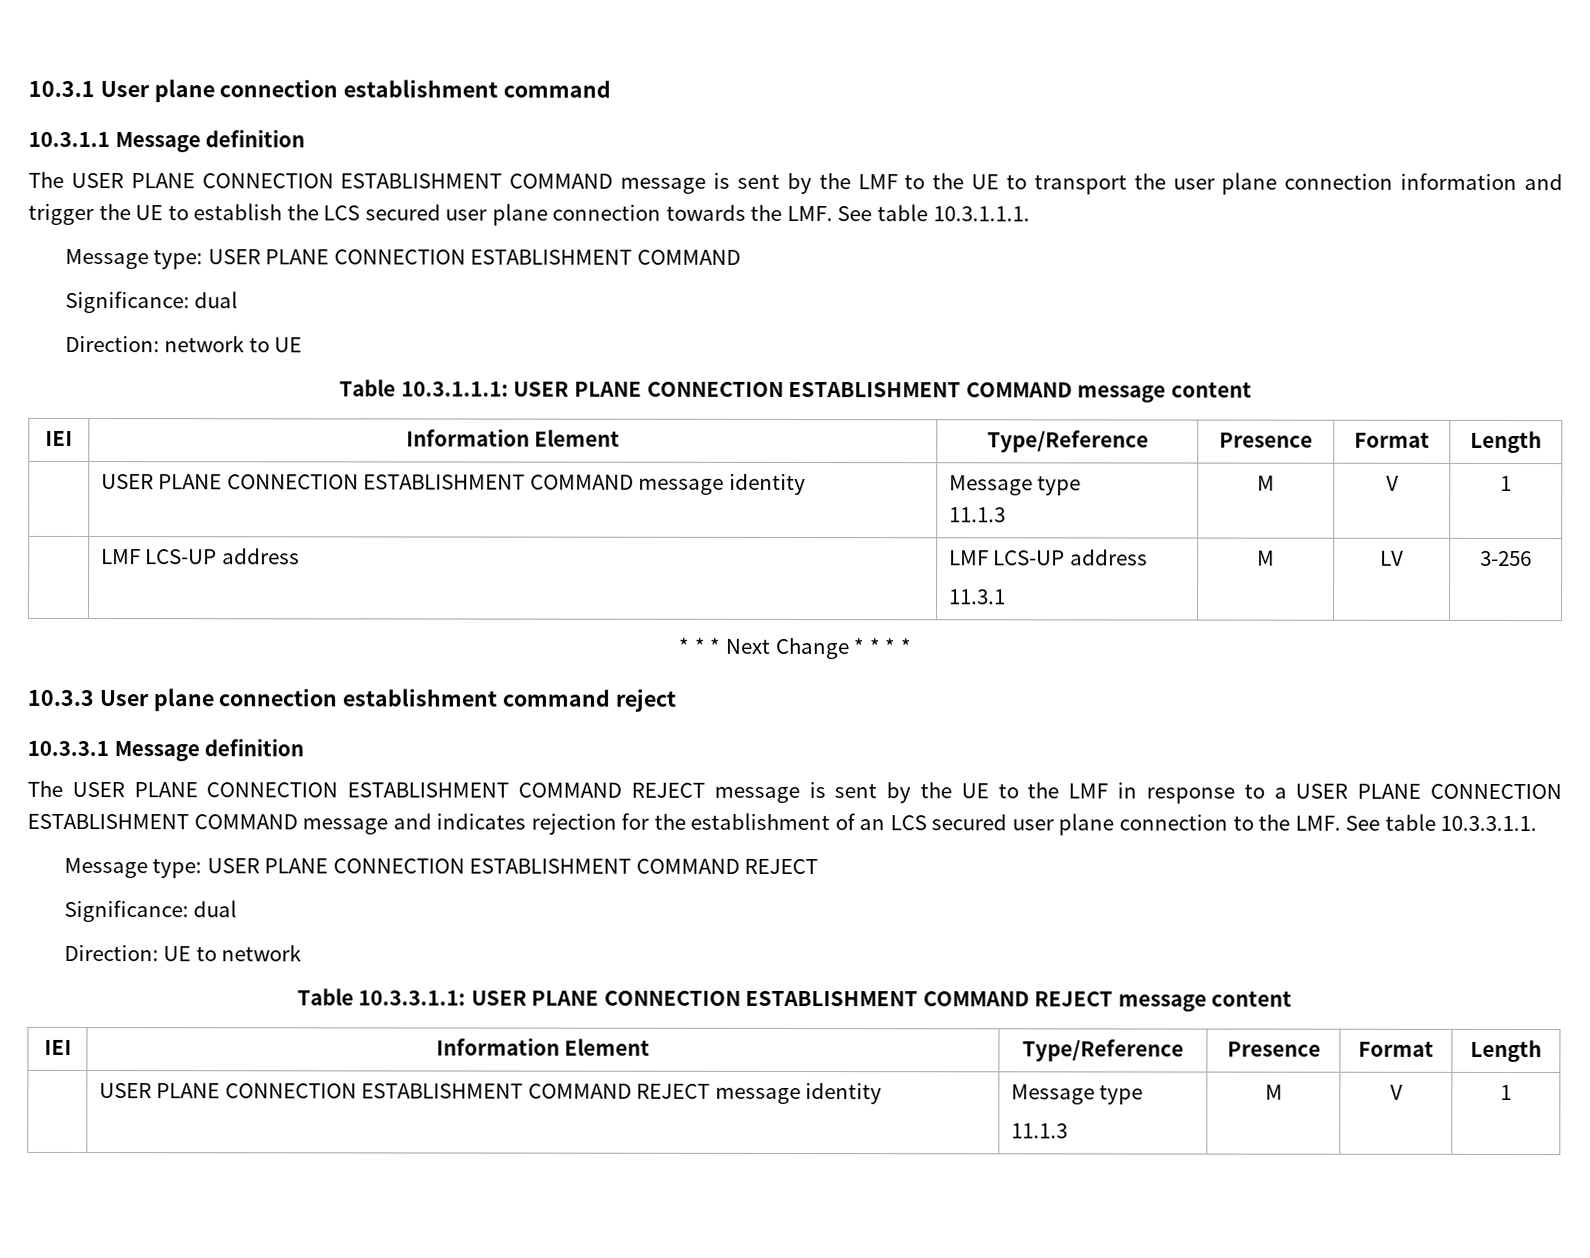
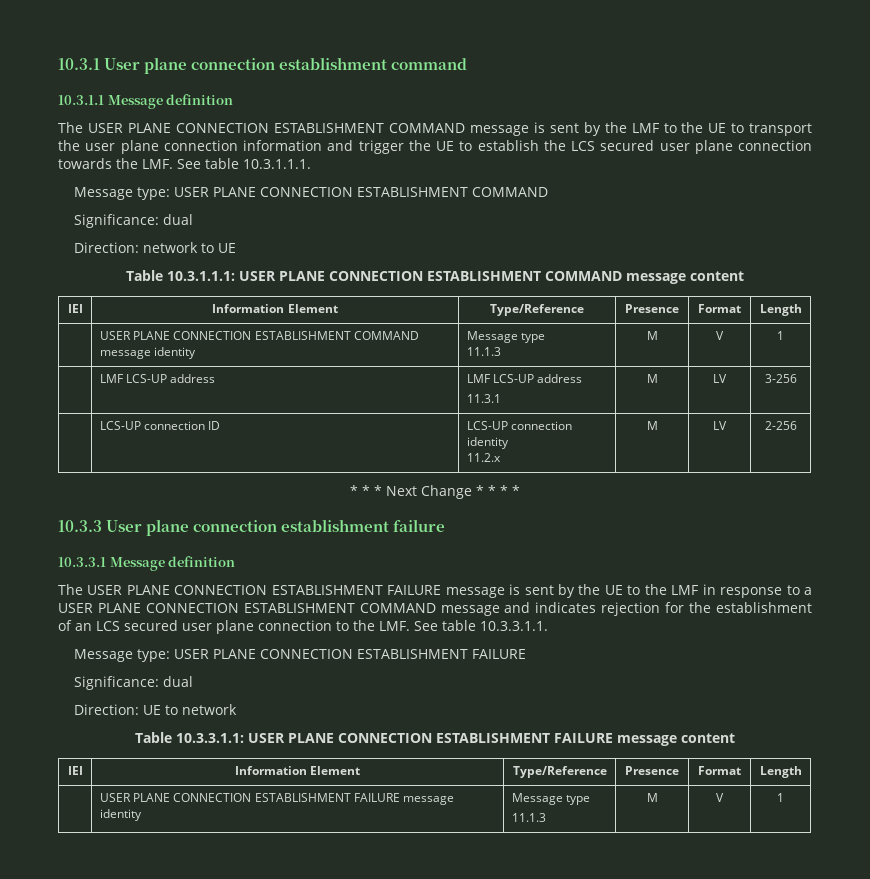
(1532, 558) none -> [99,421,221,430] [466,421,573,430] [466,437,509,449] [466,453,501,462] [646,421,658,430] [713,421,727,430] [764,421,797,430] // | LCS-UP connection ID | LCS-UP connection identity // 11.2.x | M | LV | 2-256
[502,688,676,712] command reject -> [393,519,446,532] failure
[518,782,705,798] COMMAND REJECT -> [387,585,442,595] FAILURE
[635,858,819,875] COMMAND REJECT -> [471,649,526,659] FAILURE
[922,991,1114,1007] COMMAND REJECT -> [554,733,614,743] FAILURE
[527,1083,711,1099] COMMAND REJECT -> [353,793,400,802] FAILURE

